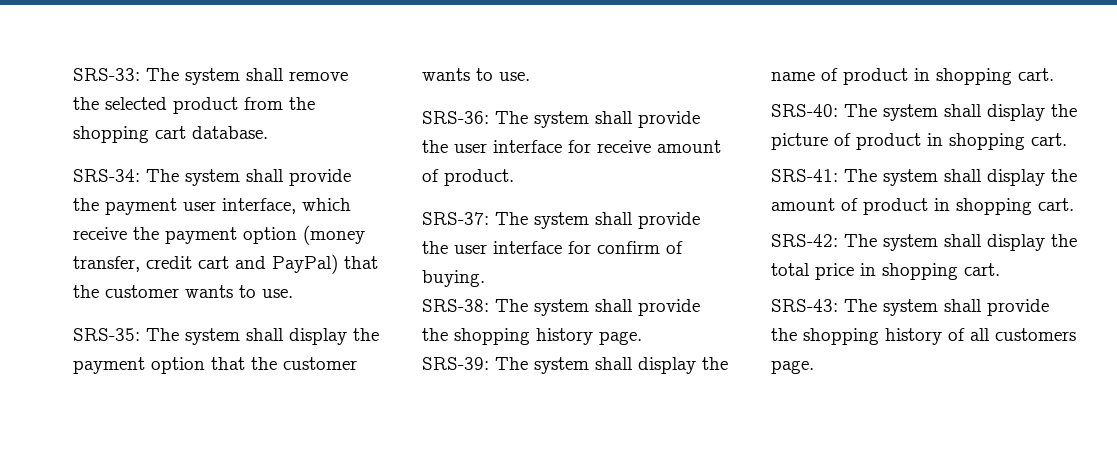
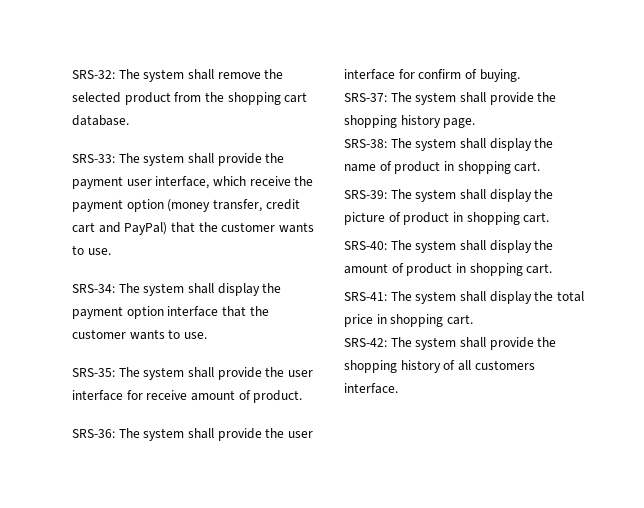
[73,68,140,81] SRS-33: -> [72,70,115,79] SRS-32:
[73,169,140,182] SRS-34: -> [72,154,115,163] SRS-33:
[73,328,140,341] SRS-35: -> [72,284,115,293] SRS-34:
[211,357,357,370] [422,68,530,81] [422,111,489,124] that the customer wants to use. // SRS-36: -> [167,306,269,317] [72,329,207,340] [72,368,115,377] interface that the customer wants to use. // SRS-35:
[422,212,489,225] SRS-37: -> [72,429,115,438] SRS-36:
[422,299,489,312] SRS-38: -> [344,93,387,102] SRS-37:
[422,357,489,370] SRS-39: -> [344,139,387,148] SRS-38:
[771,104,838,117] SRS-40: -> [344,190,387,199] SRS-39:
[771,169,838,182] SRS-41: -> [344,241,387,250] SRS-40:
[771,234,838,247] SRS-42: -> [344,292,387,301] SRS-41:
[771,299,838,312] SRS-43: -> [344,338,387,347] SRS-42:
[771,360,814,374] page. -> [344,383,398,394] interface.

